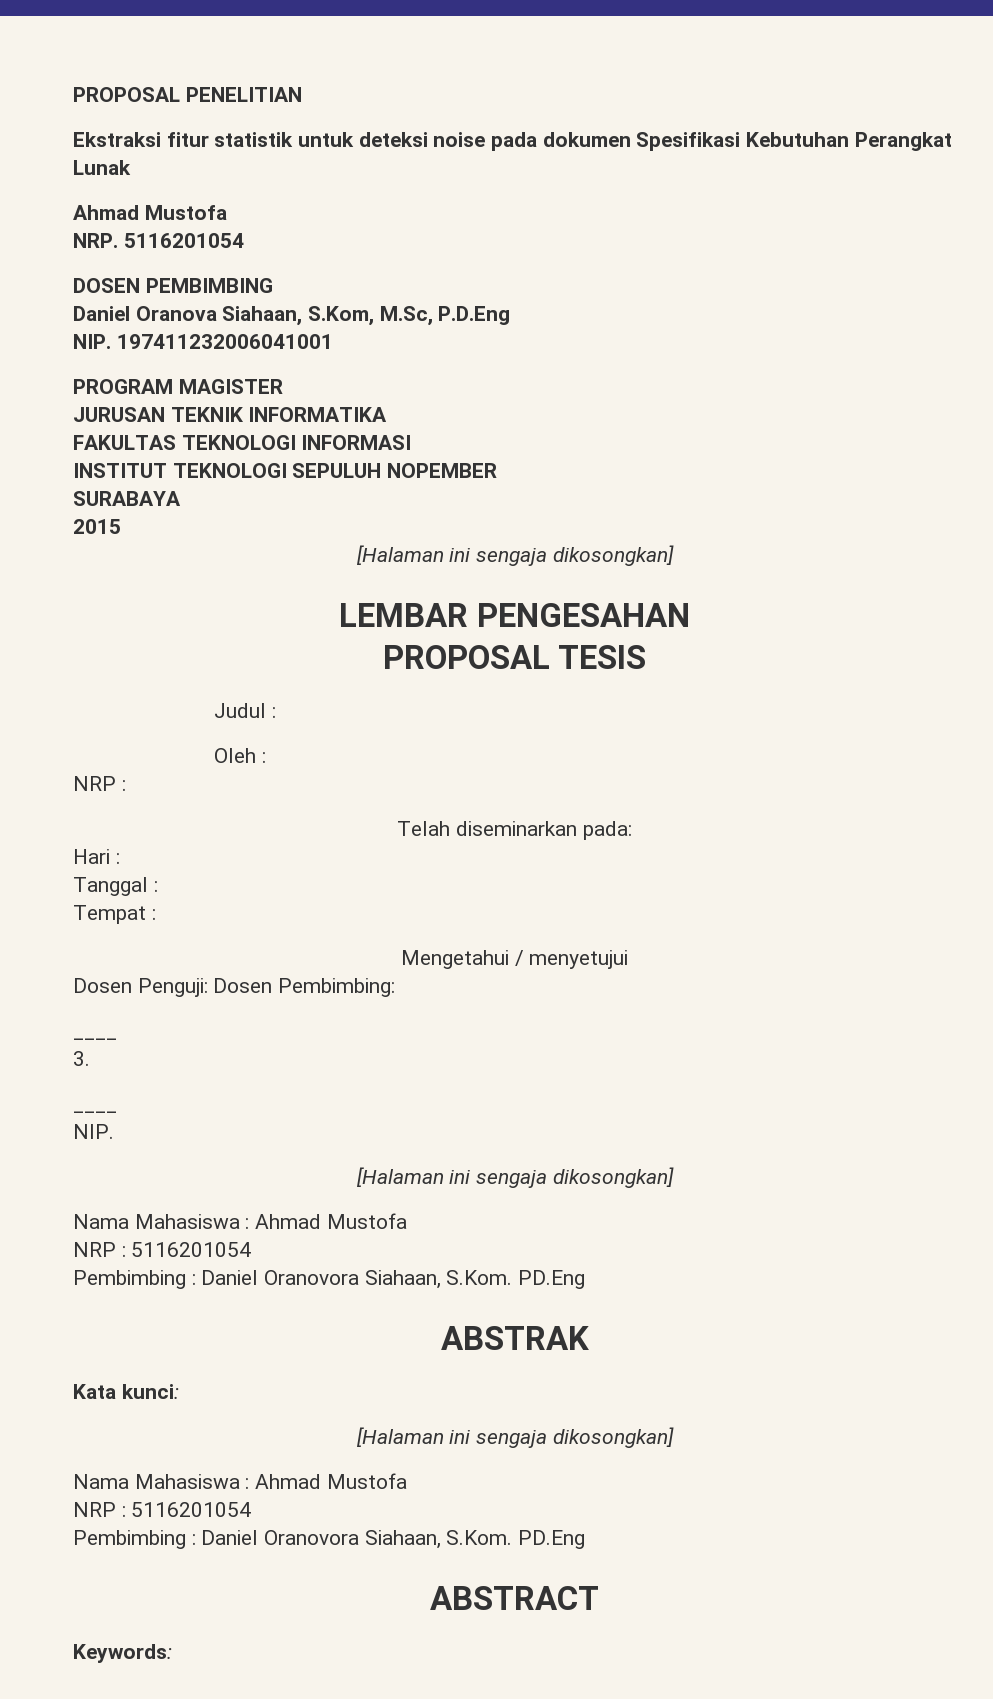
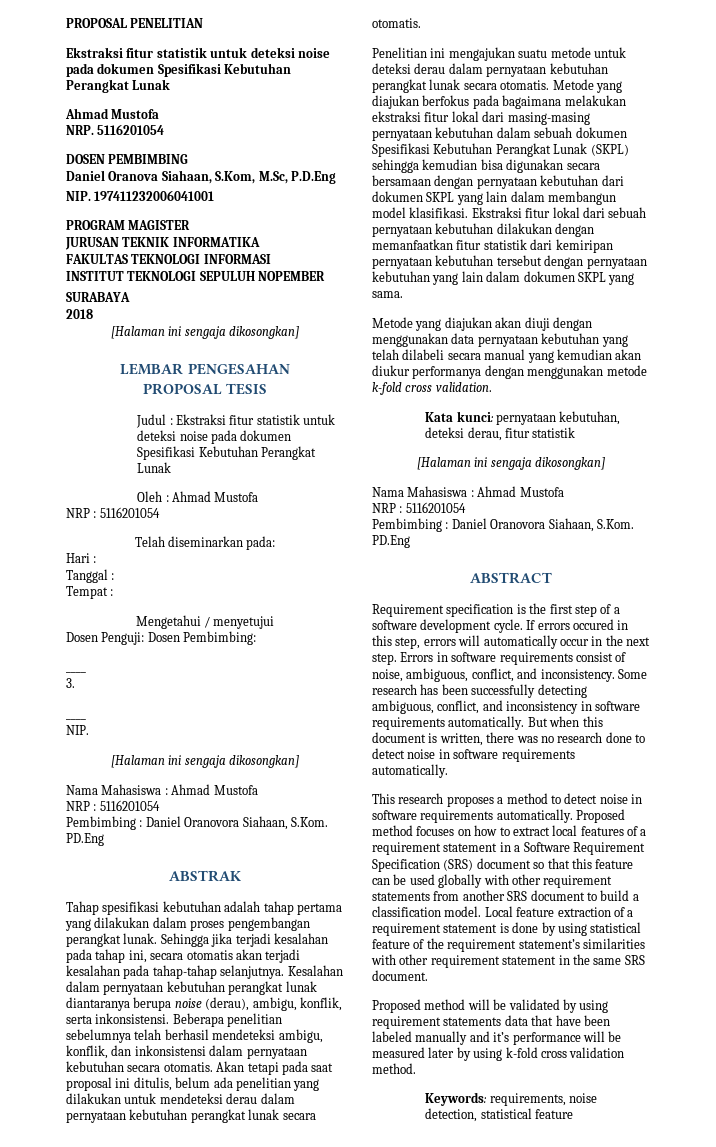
[73,519,121,534] 2015 -> [66,309,93,319] 2018
(277, 712) none -> [175,414,336,425] [137,430,292,444] [137,446,316,460] [137,462,172,473] Ekstraksi fitur statistik untuk deteksi noise pada dokumen Spesifikasi Kebutuhan Perangkat Lunak
[73,776,126,791] // NRP : -> [171,491,259,502] [66,507,160,518] Ahmad Mustofa // NRP : 5116201054
[73,1384,179,1399] Kata kunci: -> [66,901,342,915] [65,917,310,931] [66,933,328,947] [66,949,301,963] [66,965,343,979] [66,981,317,995] [66,997,342,1011] [66,1013,283,1027] [66,1029,323,1043] [66,1045,307,1059] [66,1061,334,1075] [66,1077,320,1091] [66,1093,295,1104] [66,1109,316,1123] [372,18,421,28] [372,47,626,61] [372,63,608,77] [372,79,622,93] [372,95,626,109] [372,111,590,125] [372,127,627,141] [372,143,629,157] [372,159,600,173] [372,175,624,189] [372,191,616,205] [372,207,647,218] [372,223,595,237] [372,239,613,253] [372,255,647,269] [372,271,635,285] [372,291,403,298] [372,317,592,331] [372,333,628,347] [372,349,642,363] [372,365,647,379] [372,382,492,395] [425,411,621,425] [425,427,576,441] Tahap spesifikasi kebutuhan adalah tahap pertama yang dilakukan dalam proses pengembangan perangkat lunak. Sehingga jika terjadi kesalahan pada tahap ini, secara otomatis akan terjadi kesalahan pada tahap-tahap selanjutnya. Kesalahan dalam pernyataan kebutuhan perangkat lunak diantaranya berupa noise (derau), ambigu, konflik, serta inkonsistensi. Beberapa penelitian sebelumnya telah berhasil mendeteksi ambigu, konflik, dan inkonsistensi dalam pernyataan kebutuhan secara otomatis. Akan tetapi pada saat proposal ini ditulis, belum ada penelitian yang dilakukan untuk mendeteksi derau dalam pernyataan kebutuhan perangkat lunak secara otomatis. // Penelitian ini mengajukan suatu metode untuk deteksi derau dalam pernyataan kebutuhan perangkat lunak secara otomatis. Metode yang diajukan berfokus pada bagaimana melakukan ekstraksi fitur lokal dari masing-masing pernyataan kebutuhan dalam sebuah dokumen Spesifikasi Kebutuhan Perangkat Lunak (SKPL) sehingga kemudian bisa digunakan secara bersamaan dengan pernyataan kebutuhan dari dokumen SKPL yang lain dalam membangun model klasifikasi. Ekstraksi fitur lokal dari sebuah pernyataan kebutuhan dilakukan dengan memanfaatkan fitur statistik dari kemiripan pernyataan kebutuhan tersebut dengan pernyataan kebutuhan yang lain dalam dokumen SKPL yang sama. // Metode yang diajukan akan diuji dengan menggunakan data pernyataan kebutuhan yang telah dilabeli secara manual yang kemudian akan diukur performanya dengan menggunakan metode k-fold cross validation. // Kata kunci: pernyataan kebutuhan, deteksi derau, fitur statistik
[73,1644,172,1663] Keywords: -> [372,603,620,617] [372,619,629,633] [372,635,650,649] [372,652,627,665] [372,668,647,682] [372,684,587,698] [372,700,640,714] [372,716,603,730] [372,732,645,746] [372,748,575,762] [372,764,448,778] [372,793,642,807] [372,809,626,823] [372,825,647,836] [372,842,645,855] [372,858,634,872] [372,874,613,888] [372,890,639,901] [372,906,634,917] [372,922,642,936] [372,938,645,952] [371,954,645,968] [372,970,428,981] [372,999,609,1013] [372,1015,610,1029] [372,1031,622,1045] [372,1047,625,1061] [372,1063,416,1074] [425,1092,598,1106] [425,1108,574,1122] Requirement specification is the first step of a software development cycle. If errors occured in this step, errors will automatically occur in the next step. Errors in software requirements consist of noise, ambiguous, conflict, and inconsistency. Some research has been successfully detecting ambiguous, conflict, and inconsistency in software requirements automatically. But when this document is written, there was no research done to detect noise in software requirements automatically. // This research proposes a method to detect noise in software requirements automatically. Proposed method focuses on how to extract local features of a requirement statement in a Software Requirement Specification (SRS) document so that this feature can be used globally with other requirement statements from another SRS document to build a classification model. Local feature extraction of a requirement statement is done by using statistical feature of the requirement statement’s similarities with other requirement statement in the same SRS document. // Proposed method will be validated by using requirement statements data that have been labeled manually and it’s performance will be measured later by using k-fold cross validation method. // Keywords: requirements, noise detection, statistical feature

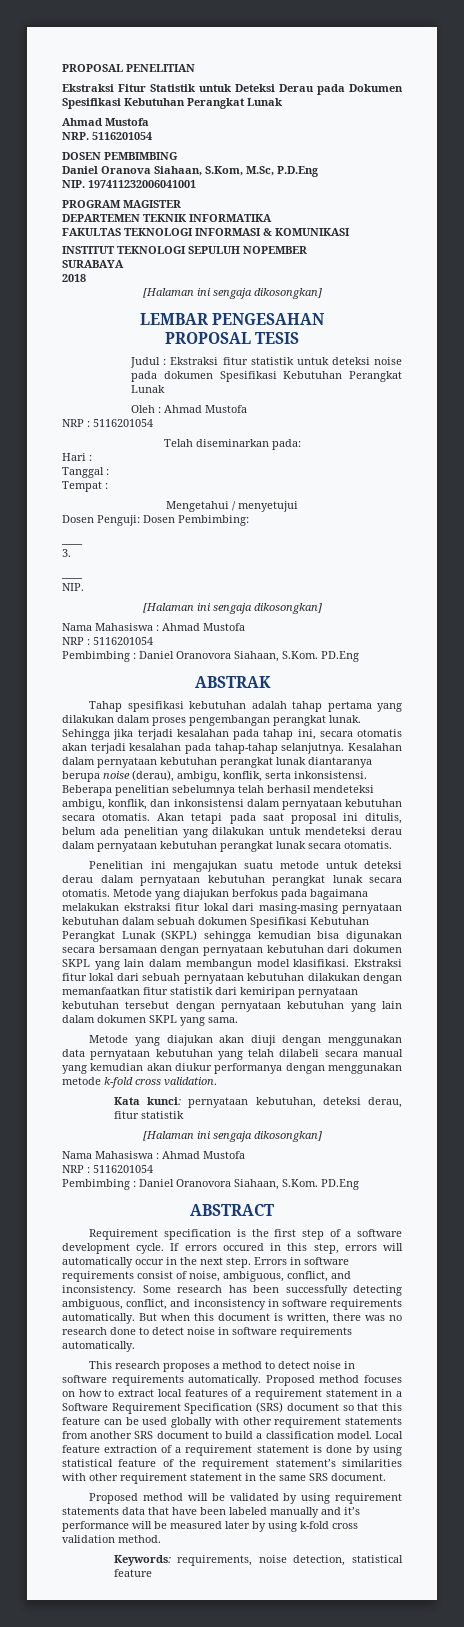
[126,47,330,58] [66,63,155,77] fitur statistik untuk deteksi noise pada dokumen -> [118,84,403,95] Fitur Statistik untuk Deteksi Derau pada Dokumen
[65,237,119,250] JURUSAN -> [62,214,140,222] DEPARTEMEN
(271, 259) none -> [263,228,350,236] & KOMUNIKASI

